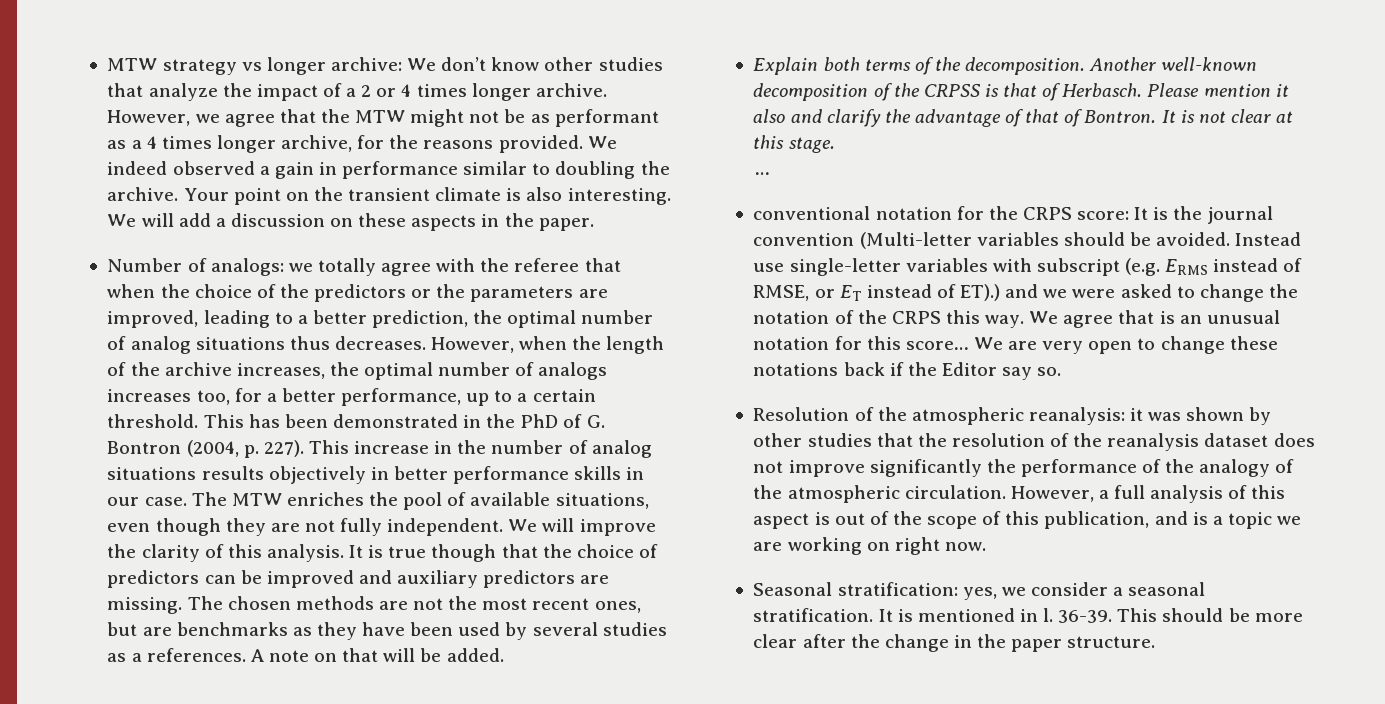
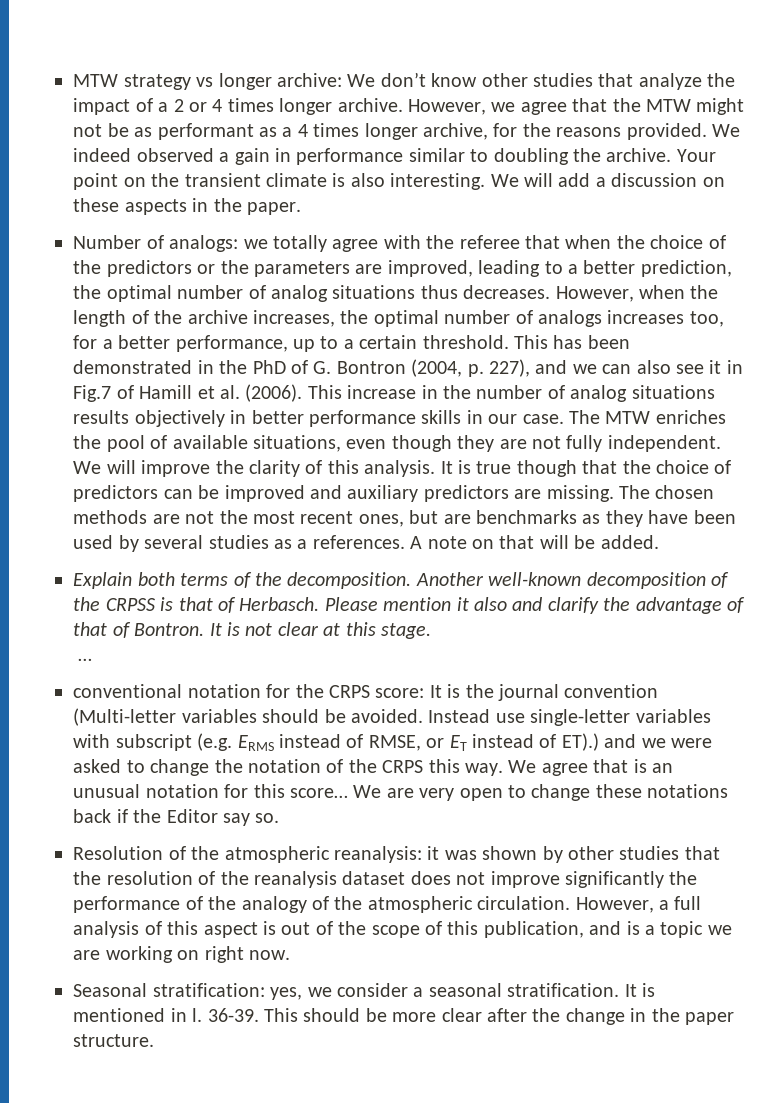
[263,440,304,457] 227). -> [489,359,743,377] [73,384,303,402] 227), and we can also see it in Fig.7 of Hamill et al. (2006).

